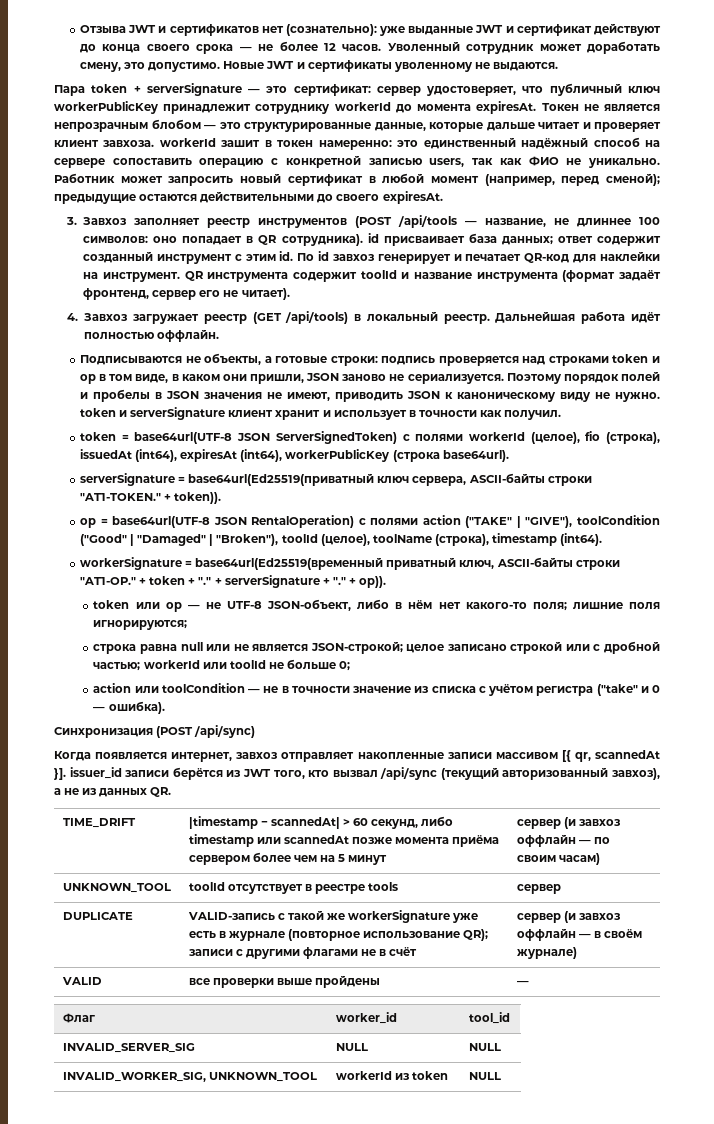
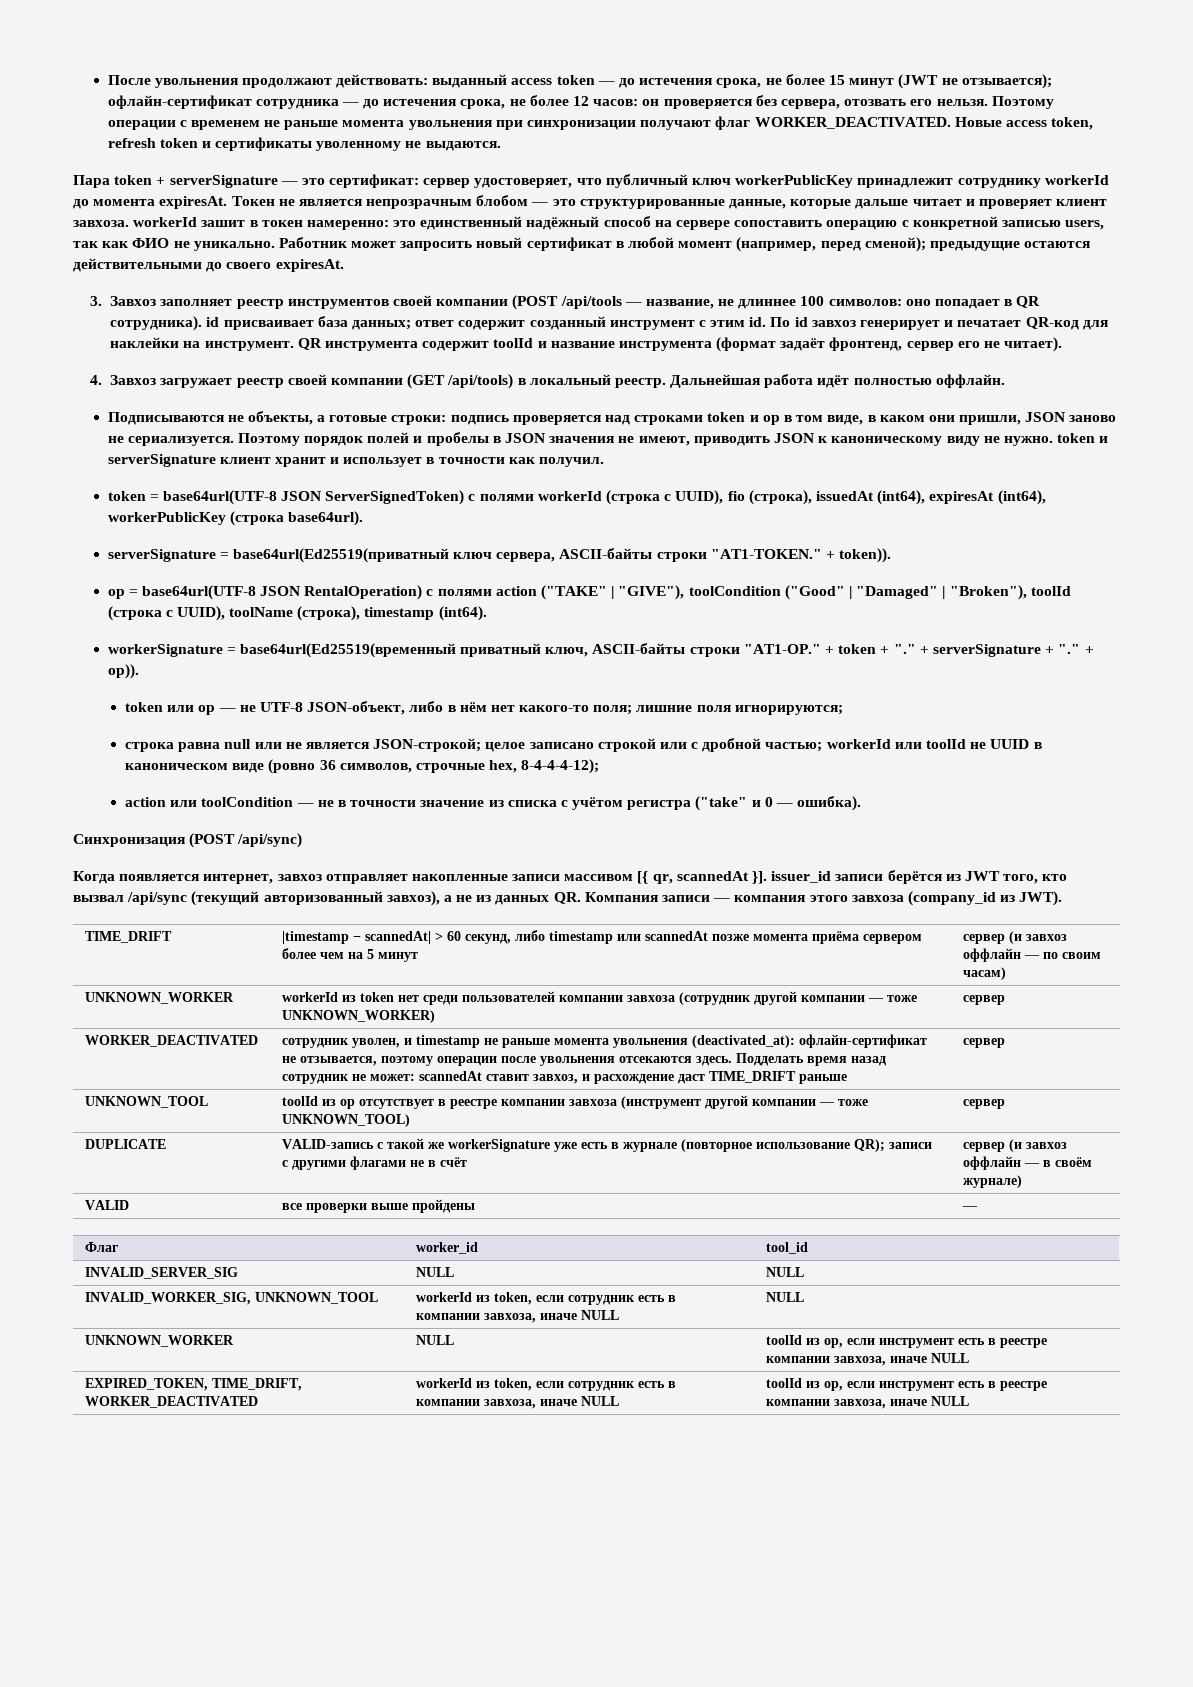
[80,23,661,36] [80,41,660,54] [80,61,295,72] Отзыва JWT и сертификатов нет (сознательно): уже выданные JWT и сертификат действуют до конца своего срока — не более 12 часов. Уволенный сотрудник может доработать смену, это допустимо. Новые JWT -> [107,74,1052,89] [107,95,1054,109] [107,116,1094,130] [107,138,198,148] После увольнения продолжают действовать: выданный access token — до истечения срока, не более 15 минут (JWT не отзывается); офлайн-сертификат сотрудника — до истечения срока, не более 12 часов: он проверяется без сервера, отозвать его нельзя. Поэтому операции с временем не раньше момента увольнения при синхронизации получают флаг WORKER_DEACTIVATED. Новые access token, refresh token
(348, 223) none -> [392,295,509,306] своей компании
(247, 319) none -> [287,374,403,385] своей компании
[530,432,580,444] (целое), -> [606,490,724,505] (строка с UUID),
[320,534,370,546] (целое), -> [107,606,225,621] (строка с UUID),
[286,659,351,671] больше 0; -> [990,739,1042,749] [125,759,600,774] UUID в каноническом виде (ровно 36 символов, строчные hex, 8-4-4-4-12);
(172, 792) none -> [584,891,1063,906] Компания записи — компания этого завхоза (company_id из JWT).
(600, 859) none -> [84,992,234,1004] [281,991,917,1005] [281,1010,435,1023] [962,995,1005,1005] [84,1035,258,1047] [281,1034,927,1048] [281,1053,886,1066] [281,1071,847,1084] [962,1038,1005,1048] // UNKNOWN_WORKER | workerId из token нет среди пользователей компании завхоза (сотрудник другой компании — тоже UNKNOWN_WORKER) | сервер // WORKER_DEACTIVATED | сотрудник уволен, и timestamp не раньше момента увольнения (deactivated_at): офлайн-сертификат не отзывается, поэтому операции после увольнения отсекаются здесь. Подделать время назад сотрудник не может: scannedAt ставит завхоз, и расхождение даст TIME_DRIFT раньше | сервер
(225, 886) none -> [321,1099,355,1109] из op
[368,882,399,891] tools -> [500,1095,868,1109] [281,1114,410,1127] компании завхоза (инструмент другой компании — тоже UNKNOWN_TOOL)
[412,1071,449,1080] token | -> [493,1292,676,1305] [415,1310,619,1323] [765,1292,804,1302] [84,1335,234,1347] [415,1335,454,1345] [765,1335,1047,1348] [765,1353,969,1366] [84,1378,302,1391] [84,1396,258,1408] [415,1378,676,1391] [415,1396,619,1409] [765,1378,1047,1391] [765,1399,927,1409] token, если сотрудник есть в компании завхоза, иначе NULL | NULL // UNKNOWN_WORKER | NULL | toolId из op, если инструмент есть в реестре компании завхоза, иначе NULL // EXPIRED_TOKEN, TIME_DRIFT, WORKER_DEACTIVATED | workerId из token, если сотрудник есть в компании завхоза, иначе NULL | toolId из op, если инструмент есть в реестре компании завхоза, иначе

